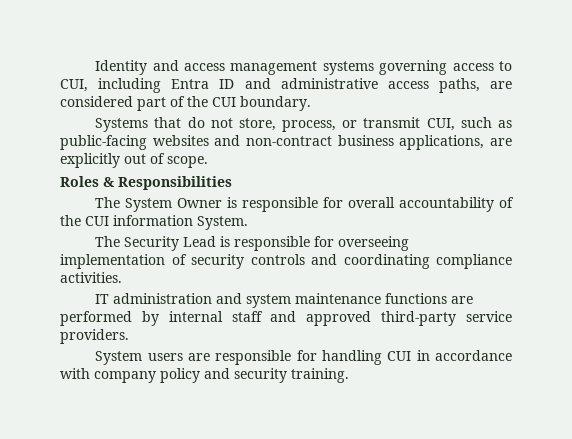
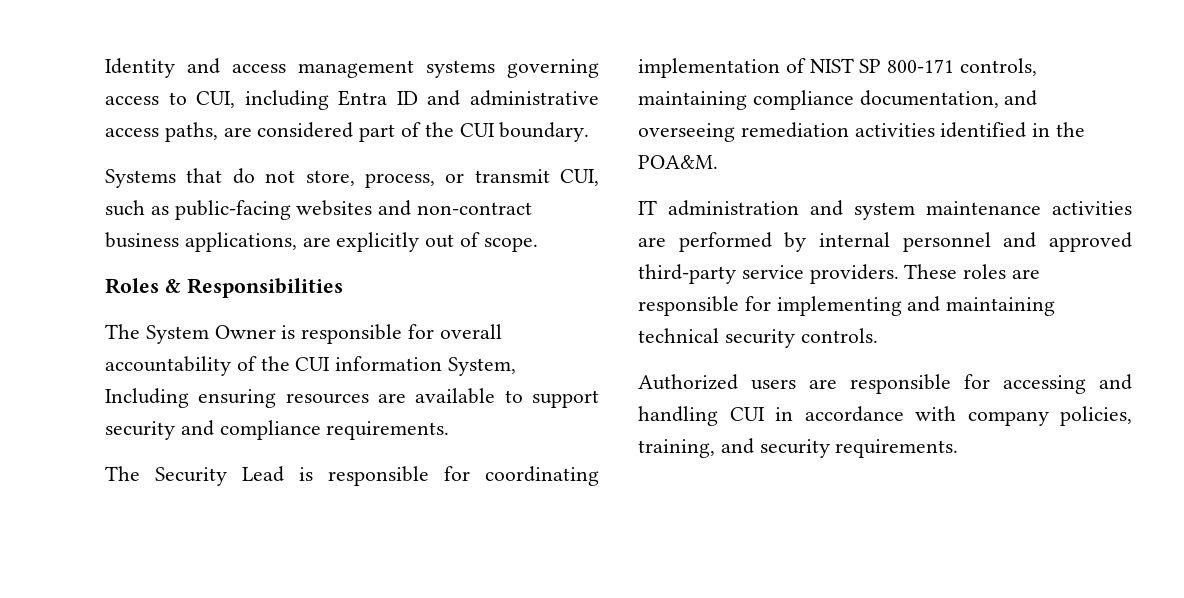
[197,216,248,230] System. -> [448,357,517,376] [105,388,599,408] [105,420,450,440] System, Including ensuring resources are available to support security and compliance requirements.
[338,236,410,251] overseeing -> [485,466,599,486] coordinating
[191,254,512,269] [60,272,122,283] security controls and coordinating compliance activities. -> [809,58,1038,76] [638,90,1038,110] [638,122,1086,142] [638,155,718,169] NIST SP 800-171 controls, maintaining compliance documentation, and overseeing remediation activities identified in the POA&M.
[385,293,448,304] functions -> [1052,201,1132,215] activities
[231,311,263,322] staff -> [902,232,991,252] personnel
[95,351,143,365] // System -> [904,264,1041,279] [638,296,1056,316] [638,328,878,348] [638,374,738,390] These roles are responsible for implementing and maintaining technical security controls. // Authorized
(317, 355) none -> [1003,374,1132,394] accessing and
[160,368,200,383] policy -> [1060,406,1132,426] [638,439,715,458] policies, training,
[291,368,349,383] training. -> [835,439,959,458] requirements.

